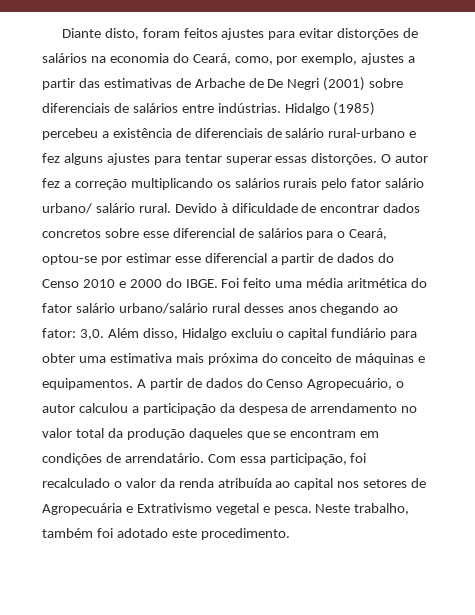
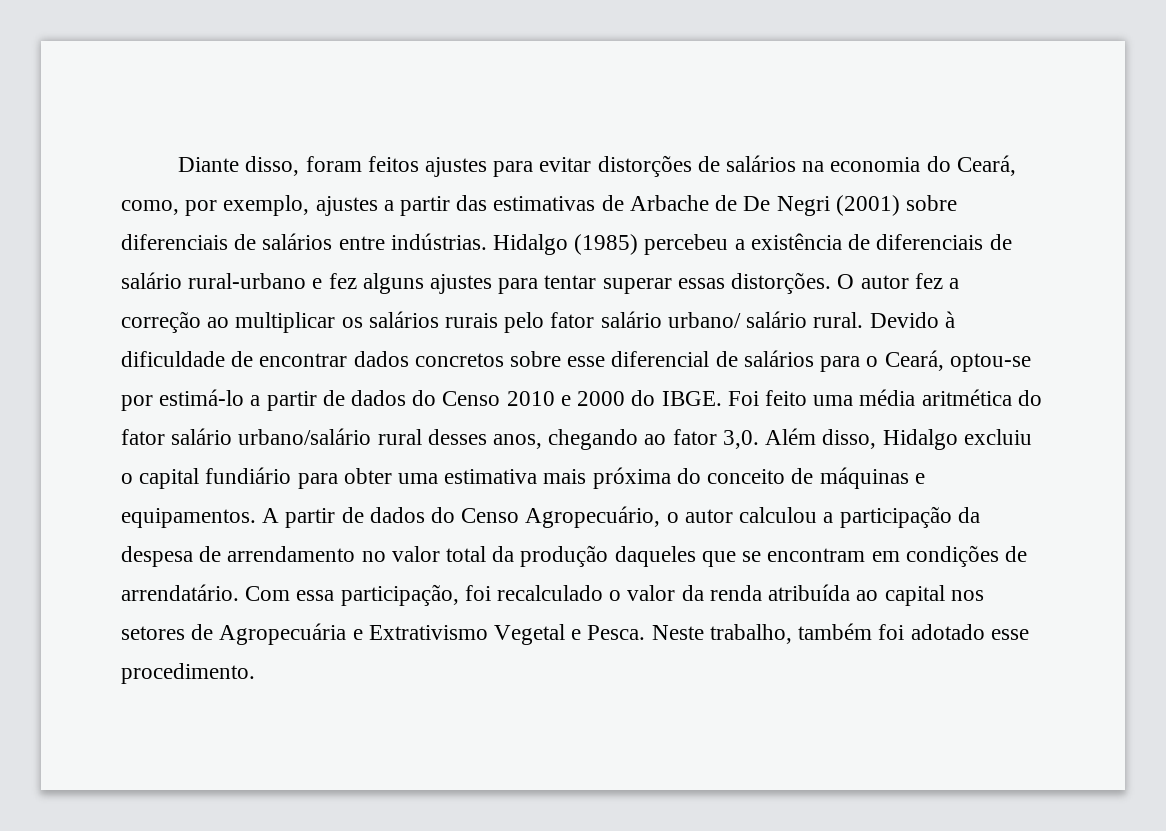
[104,28,139,40] disto, -> [245,156,300,176] disso,
[130,178,213,190] multiplicando -> [207,312,336,333] ao multiplicar
[125,253,267,263] estimar esse diferencial -> [159,389,245,406] estimá-lo
[287,306,317,313] anos -> [493,434,543,449] anos,
[42,328,76,338] fator: -> [672,429,717,445] fator
[215,503,312,515] vegetal e pesca. -> [494,624,646,645] Vegetal e Pesca.
[171,529,197,538] este -> [990,629,1029,640] esse

